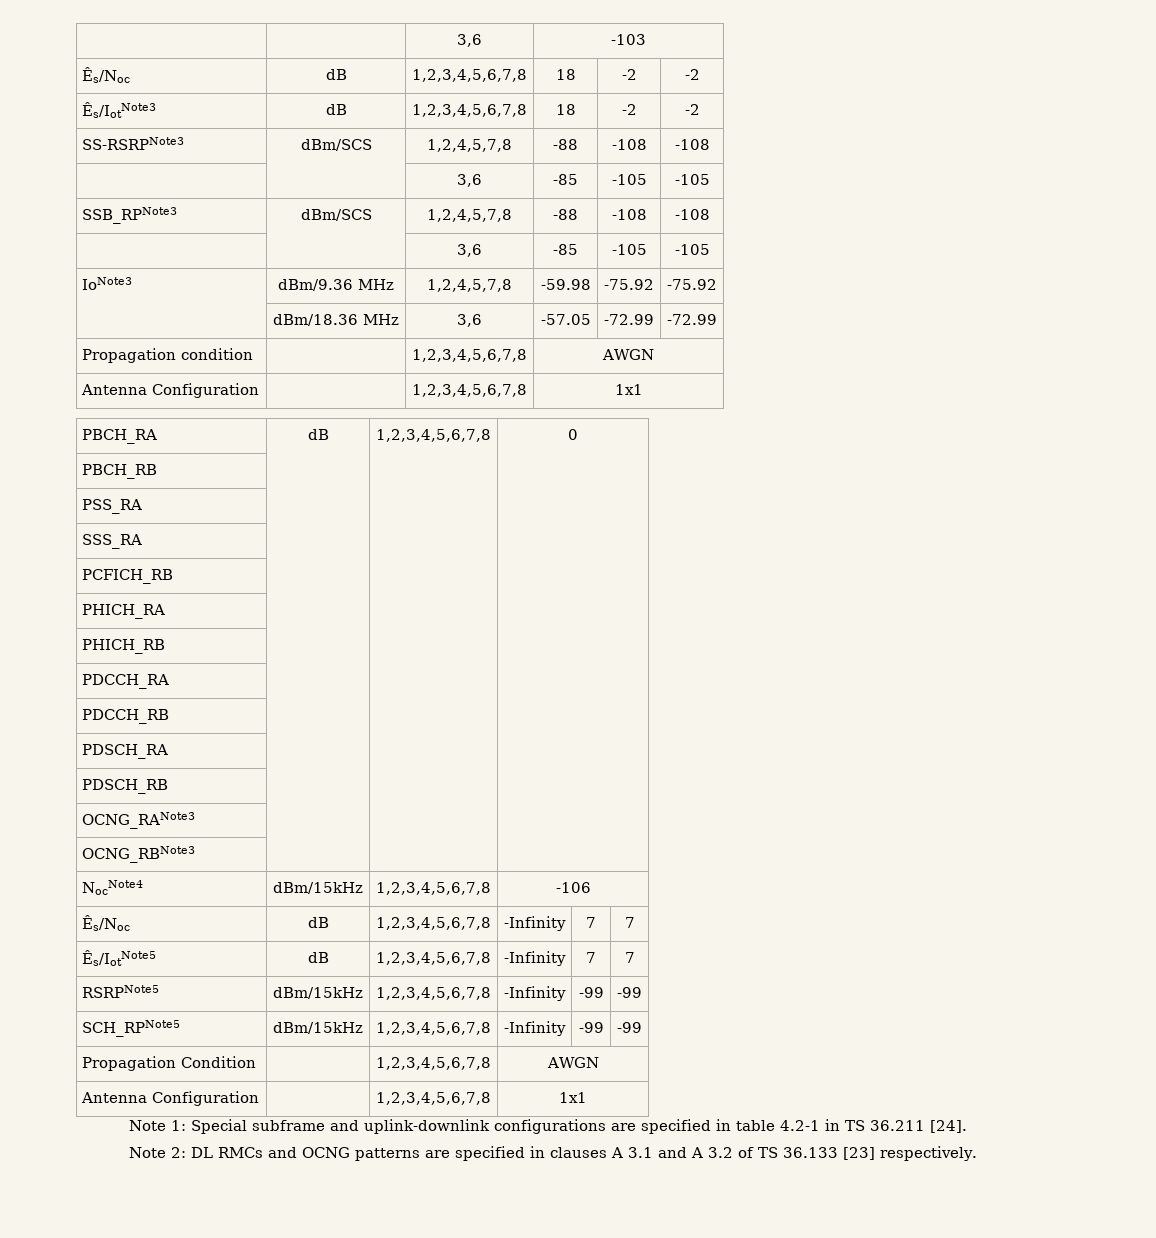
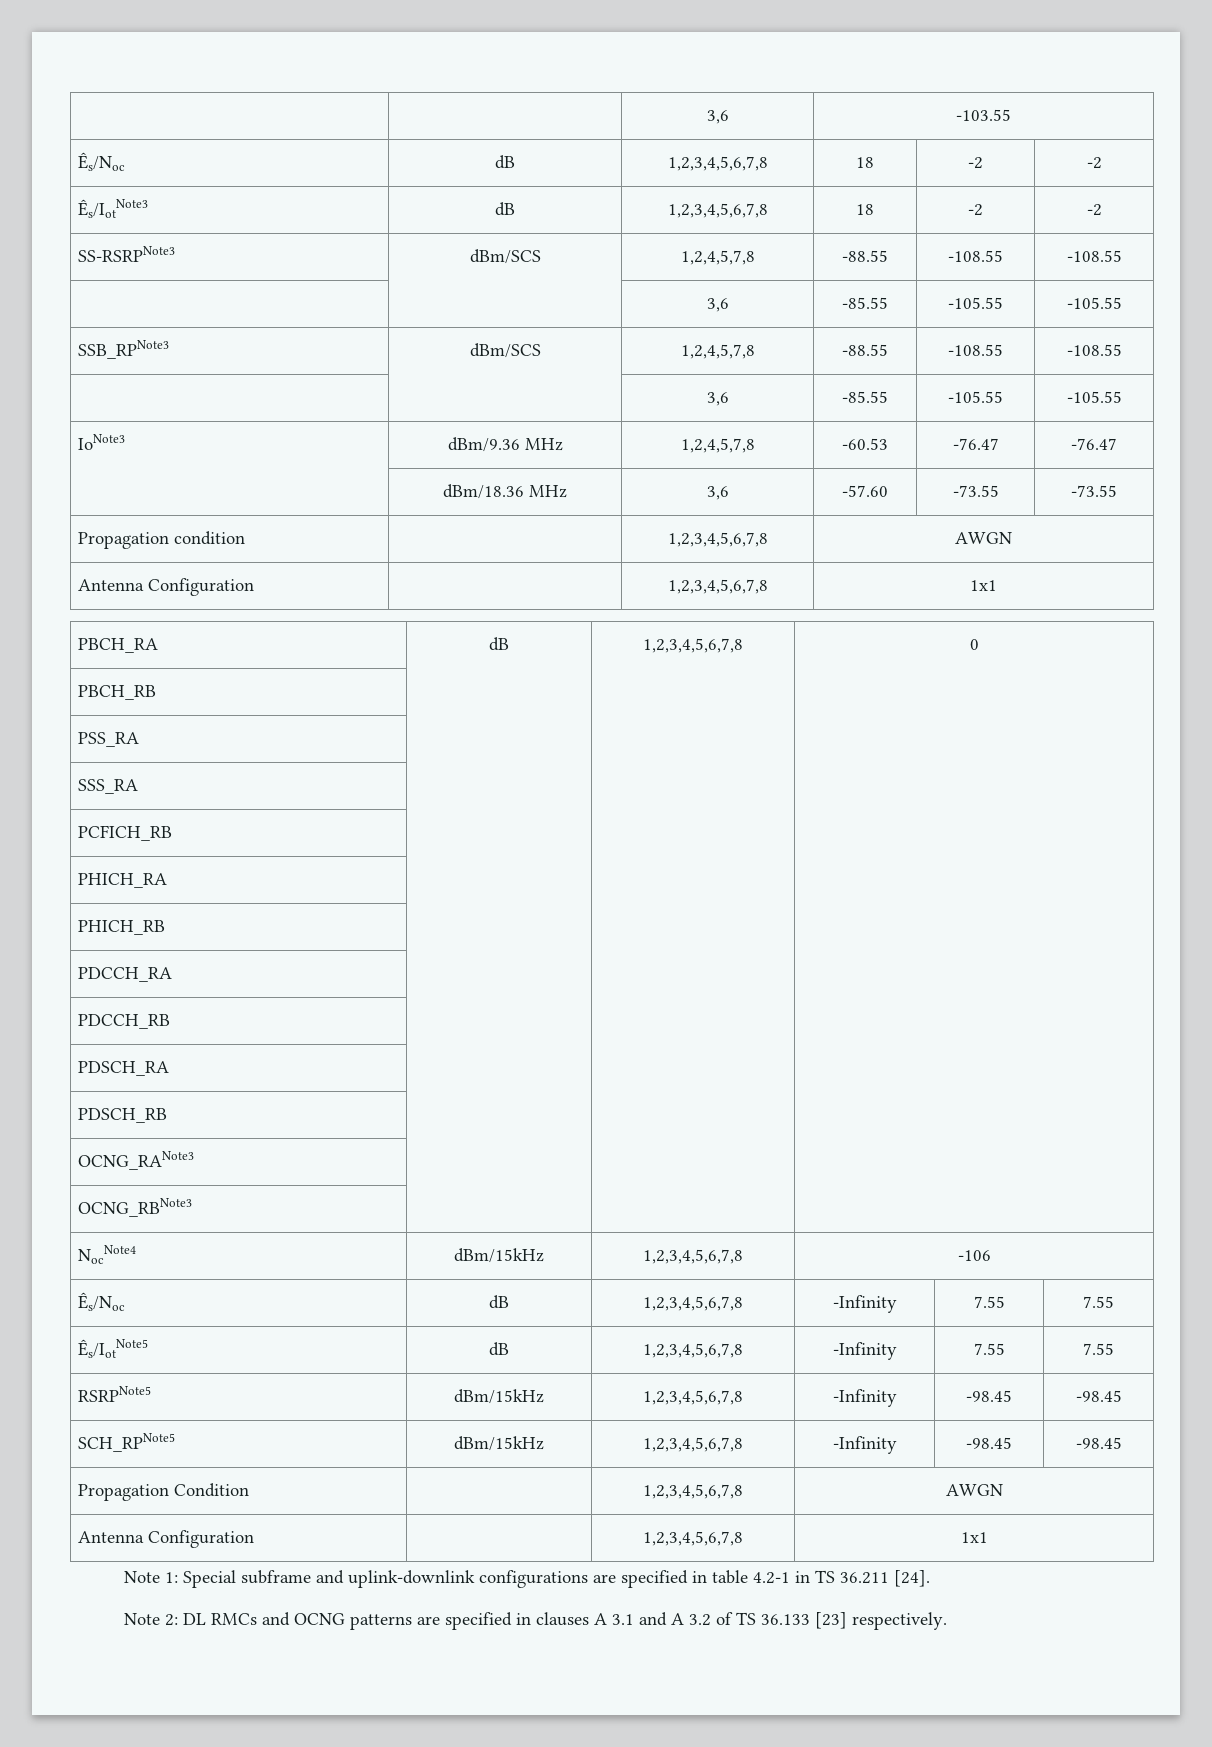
[457,34,482,47] [611,34,646,45] | | 3,6 | -103 -> [706,110,729,124] [956,109,1011,121] | | 3,6 | -103.55
[553,139,578,150] [611,139,647,150] [674,139,710,150] [457,174,482,187] [553,174,578,185] [611,174,647,185] [674,174,710,185] [82,207,178,224] [300,209,372,221] [427,209,512,222] [553,209,578,220] [611,209,647,220] [674,209,710,220] [457,244,482,257] [553,244,578,255] [611,244,647,255] [674,244,710,255] -88 | -108 | -108 // | | 3,6 | -85 | -105 | -105 // SSB_RPNote3 | dBm/SCS | 1,2,4,5,7,8 | -88 | -108 | -108 // | | 3,6 | -85 | -105 | -105 -> [842,250,888,262] [948,250,1003,262] [1066,250,1122,262] [706,298,729,312] [842,297,888,309] [948,297,1003,309] [1066,297,1122,309] [78,340,170,359] [469,343,541,358] [680,344,755,359] [842,344,888,356] [948,344,1003,356] [1066,344,1122,356] [706,392,729,406] [842,391,888,403] [948,391,1003,403] [1066,391,1122,403] -88.55 | -108.55 | -108.55 // | | 3,6 | -85.55 | -105.55 | -105.55 // SSB_RPNote3 | dBm/SCS | 1,2,4,5,7,8 | -88.55 | -108.55 | -108.55 // | | 3,6 | -85.55 | -105.55 | -105.55
[540,279,591,290] [604,279,654,290] [667,279,717,290] -59.98 | -75.92 | -75.92 -> [842,438,888,450] [952,438,999,450] [1071,438,1117,450] -60.53 | -76.47 | -76.47
[540,314,591,325] [604,314,654,325] [667,314,717,325] -57.05 | -72.99 | -72.99 -> [842,485,888,497] [952,485,999,497] [1071,485,1117,497] -57.60 | -73.55 | -73.55
[586,917,596,928] [624,917,635,928] 7 | 7 -> [973,1296,1005,1308] [1083,1296,1114,1308] 7.55 | 7.55
[586,952,596,963] [624,952,635,963] 7 | 7 -> [973,1343,1005,1355] [1083,1343,1114,1355] 7.55 | 7.55
[578,987,604,998] [617,987,642,998] -99 | -99 -> [966,1390,1012,1402] [1075,1390,1122,1402] -98.45 | -98.45
[578,1022,604,1033] [617,1022,642,1033] -99 | -99 -> [966,1437,1012,1449] [1075,1437,1122,1449] -98.45 | -98.45

